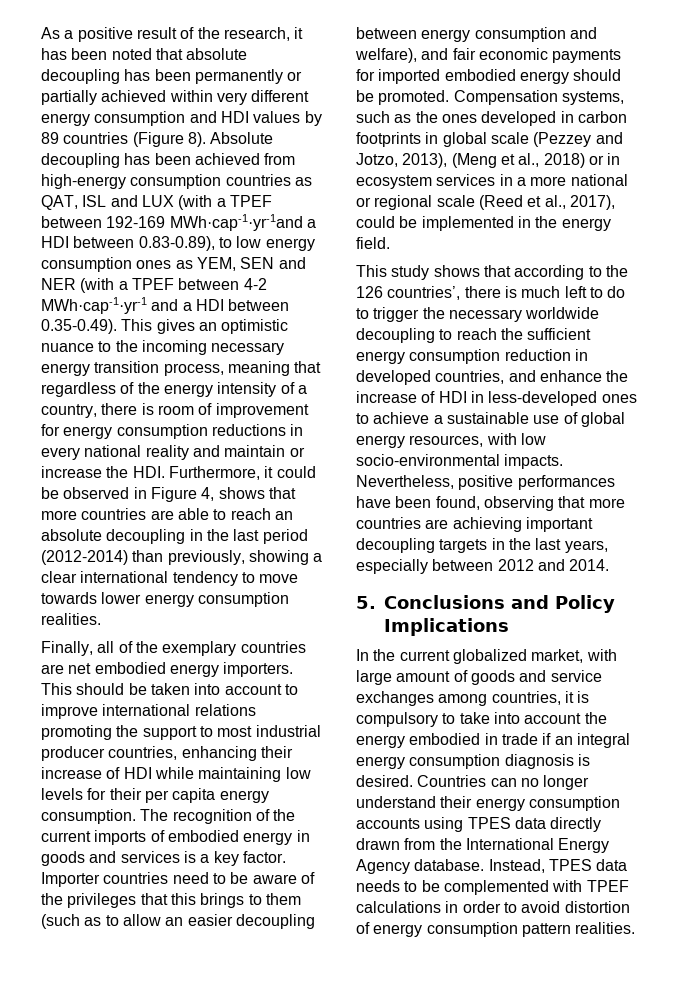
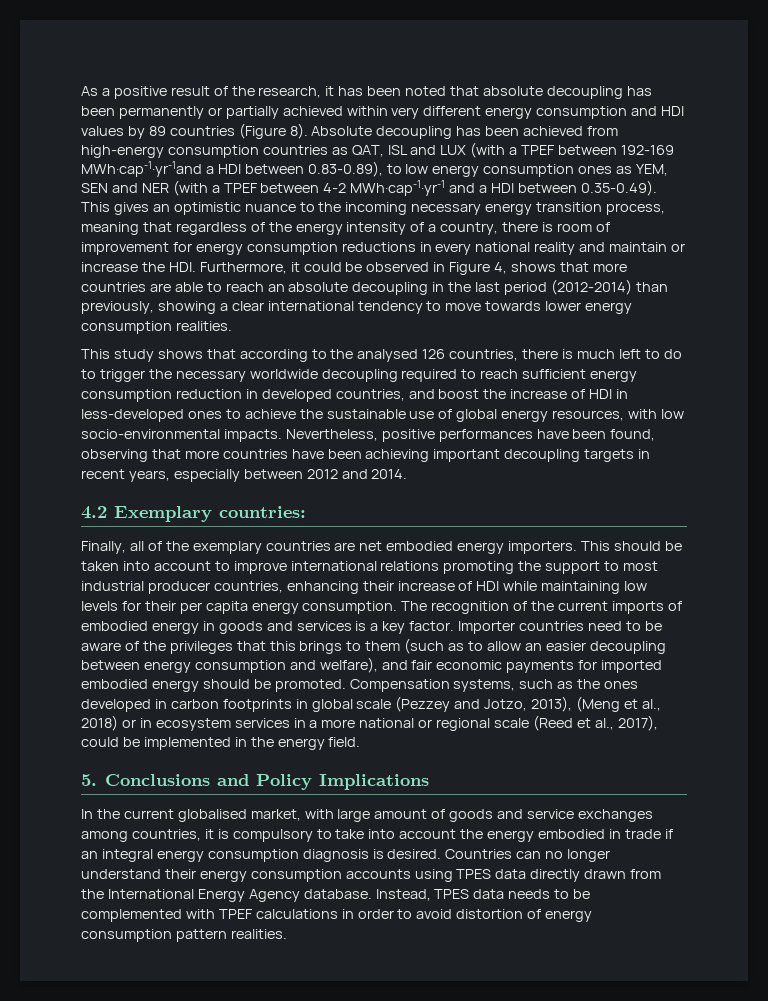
(101, 619) none -> [81,349,682,362] [81,369,638,382] [81,389,629,402] [81,409,684,422] [81,429,656,442] [81,449,651,462] [81,469,408,482] [81,506,307,522] // This study shows that according to the analysed 126 countries, there is much left to do to trigger the necessary worldwide decoupling required to reach sufficient energy consumption reduction in developed countries, and boost the increase of HDI in less-developed ones to achieve the sustainable use of global energy resources, with low socio-environmental impacts. Nevertheless, positive performances have been found, observing that more countries have been achieving important decoupling targets in recent years, especially between 2012 and 2014. // 4.2 Exemplary countries:
[356,265,628,280] [356,286,626,300] [356,307,600,322] [356,328,592,343] [356,349,588,364] [356,370,629,385] [356,391,637,406] [356,412,625,427] [356,433,546,448] [356,454,564,469] [356,475,615,490] [356,496,625,511] [356,517,593,532] [356,538,608,553] [356,559,610,574] // This study shows that according to the 126 countries’, there is much left to do to trigger the necessary worldwide decoupling to reach the sufficient energy consumption reduction in developed countries, and enhance the increase of HDI in less-developed ones to achieve a sustainable use of global energy resources, with low socio-environmental impacts. Nevertheless, positive performances have been found, observing that more countries are achieving important decoupling targets in the last years, especially between 2012 and 2014. -> (361, 742) none
[452,649,527,664] globalized -> [177,809,247,822] globalised

